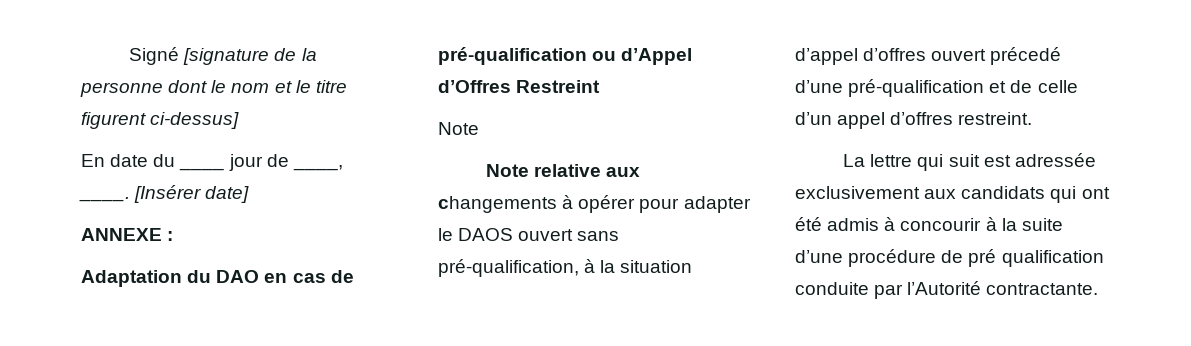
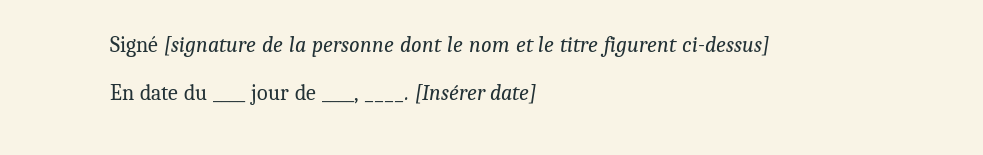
[81,228,174,241] [81,270,354,287] [438,47,693,65] [438,80,601,93] [438,122,479,135] [486,164,641,177] [438,195,751,213] [438,228,620,241] [438,259,693,277] [795,47,1062,65] [795,79,1078,97] [795,112,1033,129] [843,153,1096,171] [795,186,1110,203] [795,217,1063,231] [795,249,1104,267] [795,281,1099,299] // ANNEXE : // Adaptation du DAO en cas de pré-qualification ou d’Appel d’Offres Restreint // Note // Note relative aux changements à opérer pour adapter le DAOS ouvert sans pré-qualification, à la situation d’appel d’offres ouvert précedé d’une pré-qualification et de celle d’un appel d’offres restreint. // La lettre qui suit est adressée exclusivement aux candidats qui ont été admis à concourir à la suite d’une procédure de pré qualification conduite par l’Autorité contractante. -> (537, 94) none

